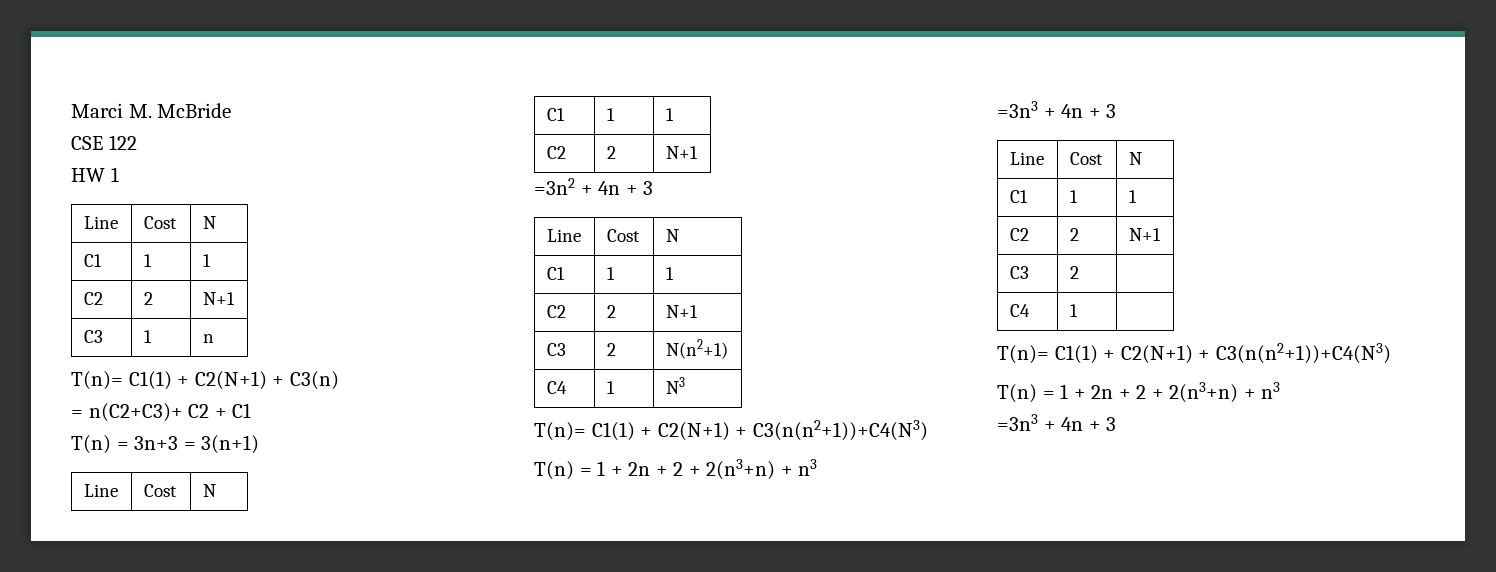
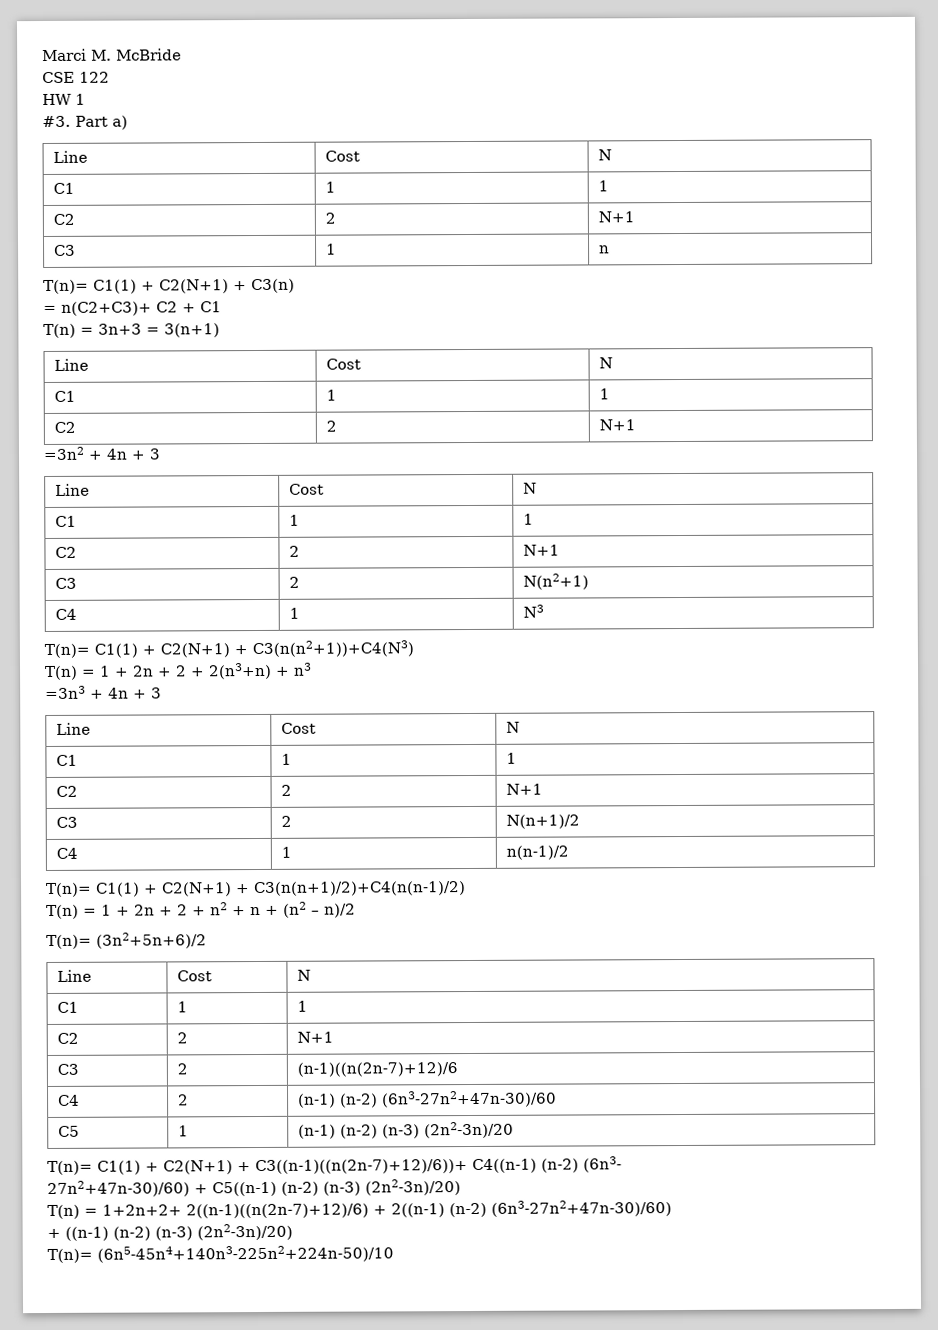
(119, 174) none -> [42,115,128,130] // #3. Part a)
[1009,304,1030,317] [1069,304,1078,317] [997,343,1391,364] [997,382,1281,403] [997,414,1117,431] // C4 | 1 | // T(n)= C1(1) + C2(N+1) + C3(n(n2+1))+C4(N3) // T(n) = 1 + 2n + 2 + 2(n3+n) + n3 // =3n3 + 4n + 3 -> [506,814,581,829] [56,847,79,859] [281,846,293,858] [506,845,570,860] [46,881,466,897] [46,901,356,919] [46,932,207,949] [57,969,93,982] [177,970,213,982] [297,969,312,981] [57,1001,80,1013] [177,1001,189,1013] [297,1000,309,1012] [57,1032,80,1044] [177,1032,189,1044] [297,1031,335,1043] [57,1063,80,1075] [177,1063,189,1075] [297,1062,459,1077] [58,1094,81,1106] [178,1094,190,1106] [298,1090,558,1108] [58,1125,81,1137] [178,1125,190,1137] [298,1121,515,1139] [47,1156,622,1175] [47,1179,461,1197] [47,1200,672,1219] [47,1223,293,1241] [47,1245,394,1263] N(n+1)/2 // C4 | 1 | n(n-1)/2 // T(n)= C1(1) + C2(N+1) + C3(n(n+1)/2)+C4(n(n-1)/2) // T(n) = 1 + 2n + 2 + n2 + n + (n2 – n)/2 // T(n)= (3n2+5n+6)/2 // Line | Cost | N // C1 | 1 | 1 // C2 | 2 | N+1 // C3 | 2 | (n-1)((n(2n-7)+12)/6 // C4 | 2 | (n-1) (n-2) (6n3-27n2+47n-30)/60 // C5 | 1 | (n-1) (n-2) (n-3) (2n2-3n)/20 // T(n)= C1(1) + C2(N+1) + C3((n-1)((n(2n-7)+12)/6))+ C4((n-1) (n-2) (6n3- // 27n2+47n-30)/60) + C5((n-1) (n-2) (n-3) (2n2-3n)/20) // T(n) = 1+2n+2+ 2((n-1)((n(2n-7)+12)/6) + 2((n-1) (n-2) (6n3-27n2+47n-30)/60) // + ((n-1) (n-2) (n-3) (2n2-3n)/20) // T(n)= (6n5-45n4+140n3-225n2+224n-50)/10

